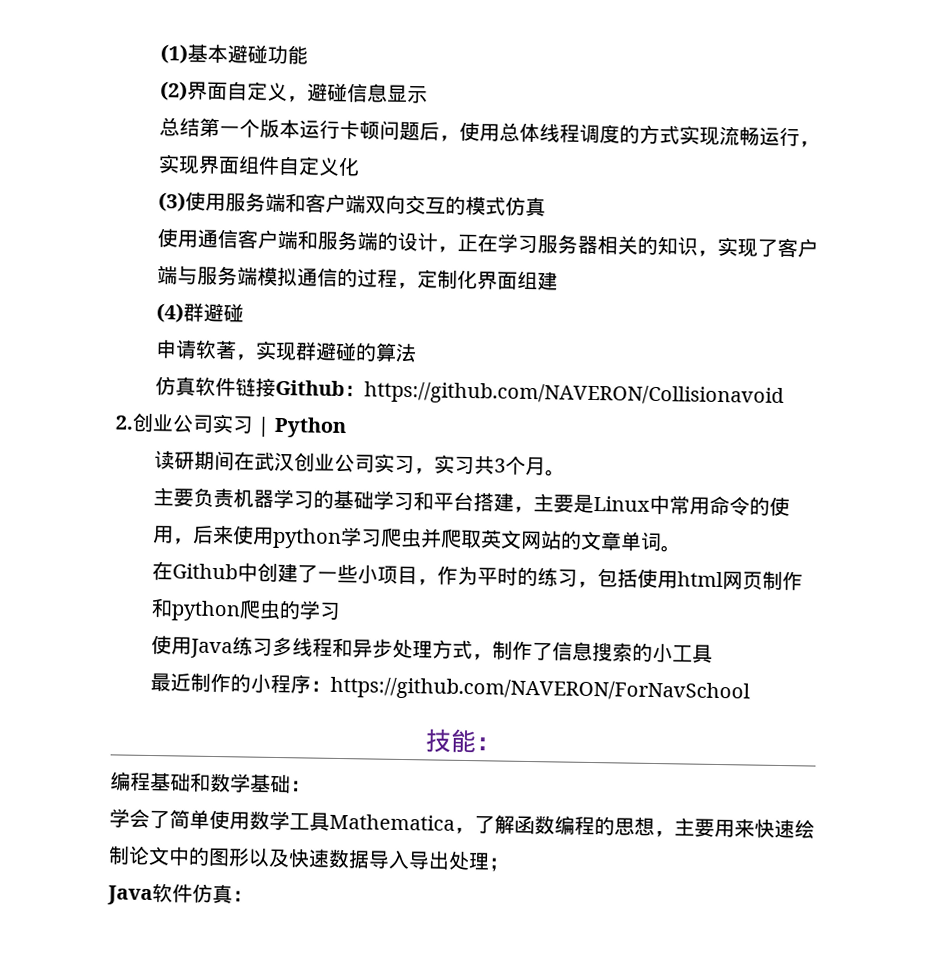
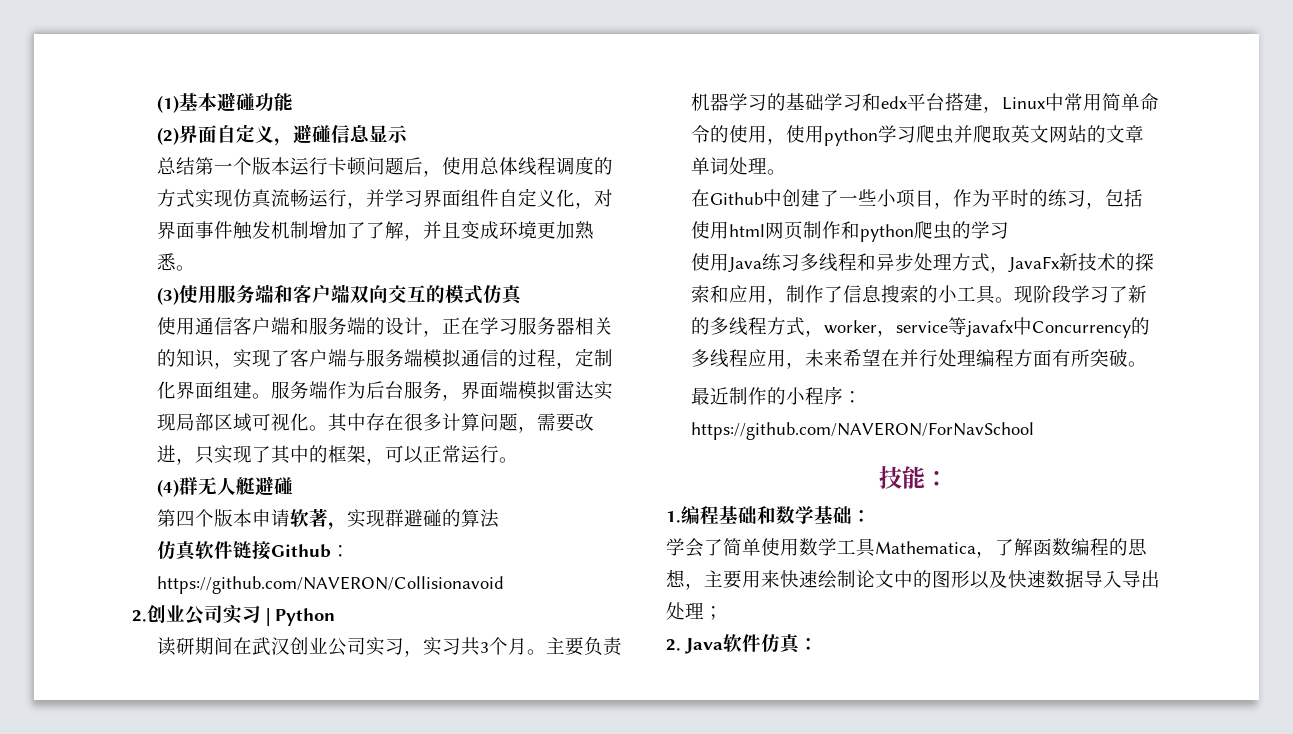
(720, 136) none -> [232,189,271,208] 仿真
[157,154,200,175] 实现 -> [365,189,423,207] 并学习
(360, 166) none -> [574,189,613,209] [156,221,594,241] [156,253,195,271] ，对界面事件触发机制增加了了解，并且变成环境更加熟悉。
(558, 281) none -> [251,381,613,401] [156,413,594,433] [156,445,518,465] 。服务端作为后台服务，界面端模拟雷达实现局部区域可视化。其中存在很多计算问题，需要改进，只实现了其中的框架，可以正常运行。
(204, 312) none -> [197,477,255,495] 无人艇
(244, 313) none -> [156,509,252,527] 第四个版本
(566, 473) // -> (546, 652) none
(434, 501) none -> [880,96,907,109] edx
[532,493,594,514] 主要是 -> (1002, 109) none
(710, 505) none -> [1101,93,1140,111] 简单
[191,524,234,545] 后来 -> (786, 141) none
(662, 541) none -> [728,157,767,175] 处理
(493, 657) none -> [1007,253,1154,273] [690,285,786,305] JavaFx新技术的探索和应用，
(713, 653) none -> [994,285,1147,303] [690,317,1150,338] [690,349,1147,369] 。现阶段学习了新的多线程方式，worker，service等javafx中Concurrency的多线程应用，未来希望在并行处理编程方面有所突破。
(501, 744) none -> [666,511,681,523] 1.
(510, 864) none -> [666,639,681,651] 2.

